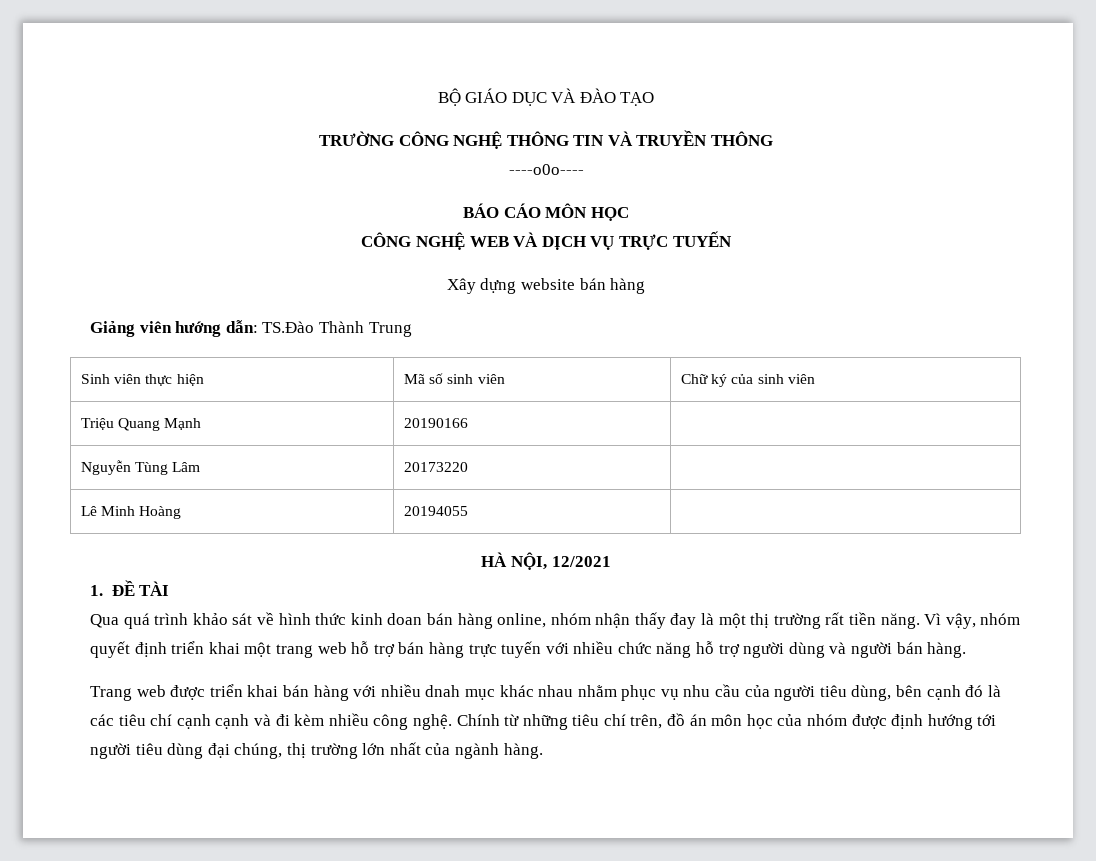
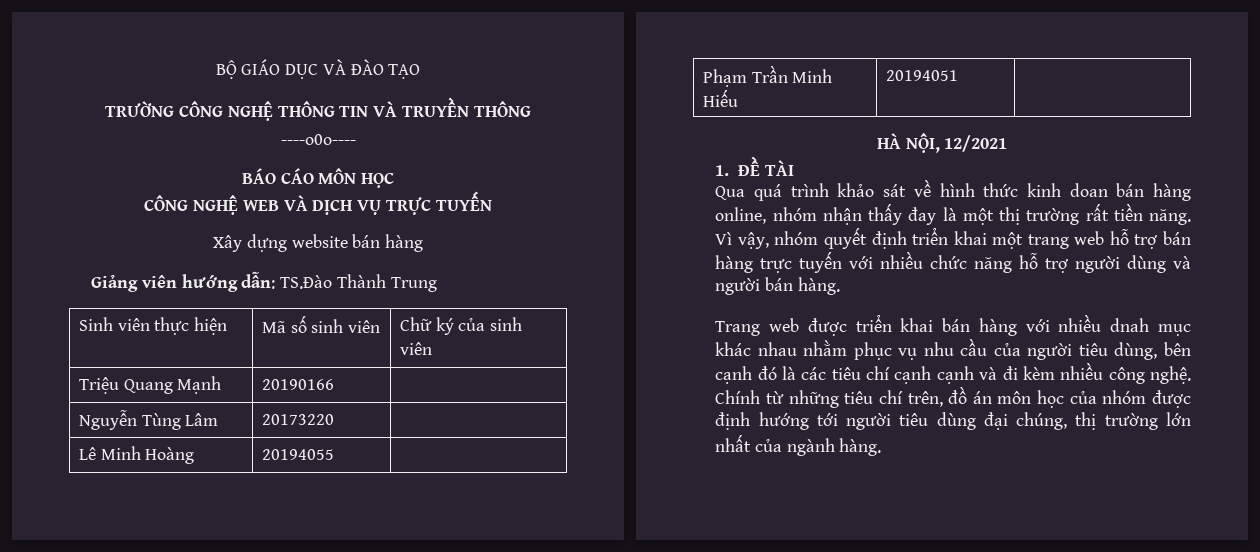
(469, 511) none -> [702,65,833,87] [702,89,738,107] [885,70,958,81] // Phạm Trần Minh Hiếu | 20194051 |

